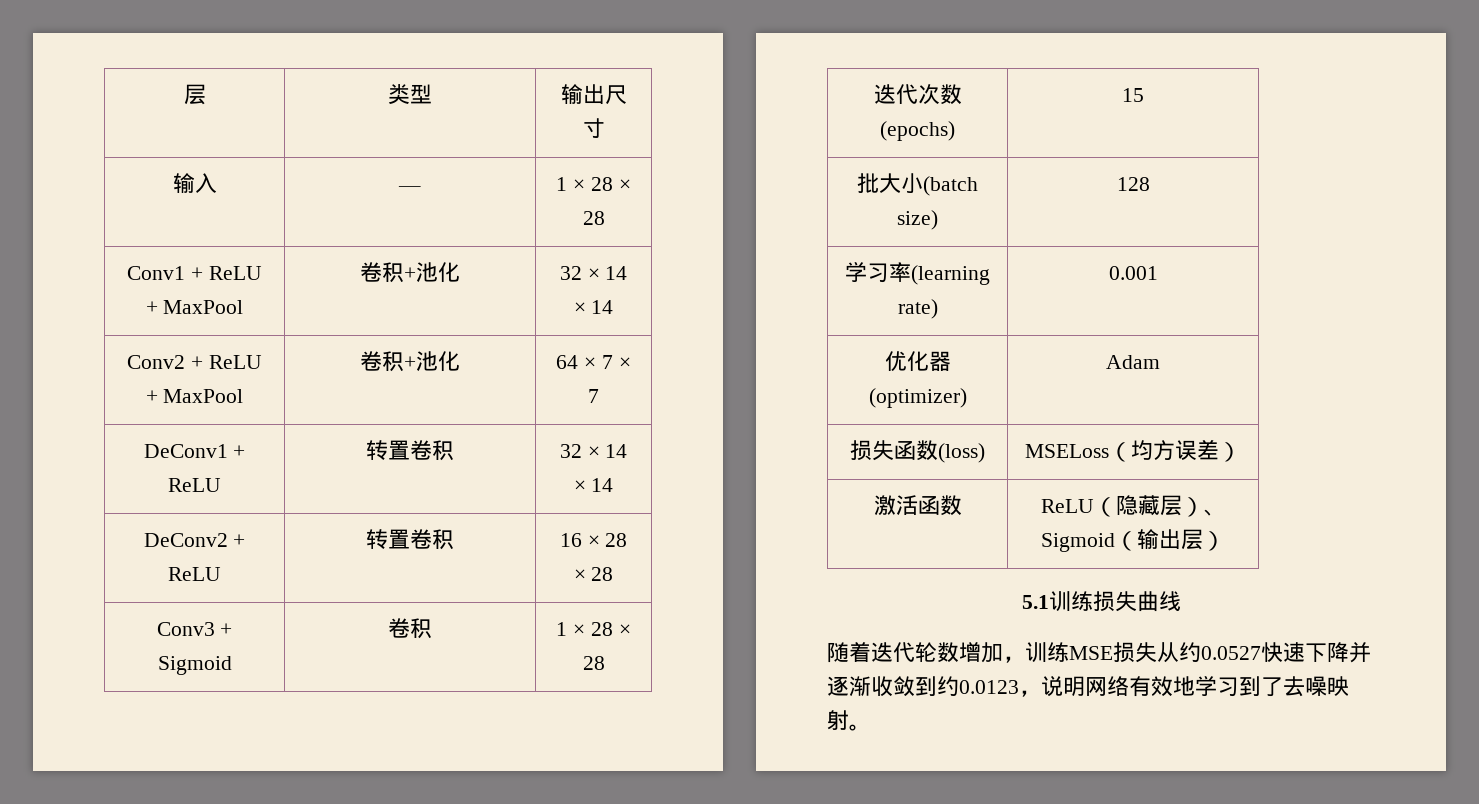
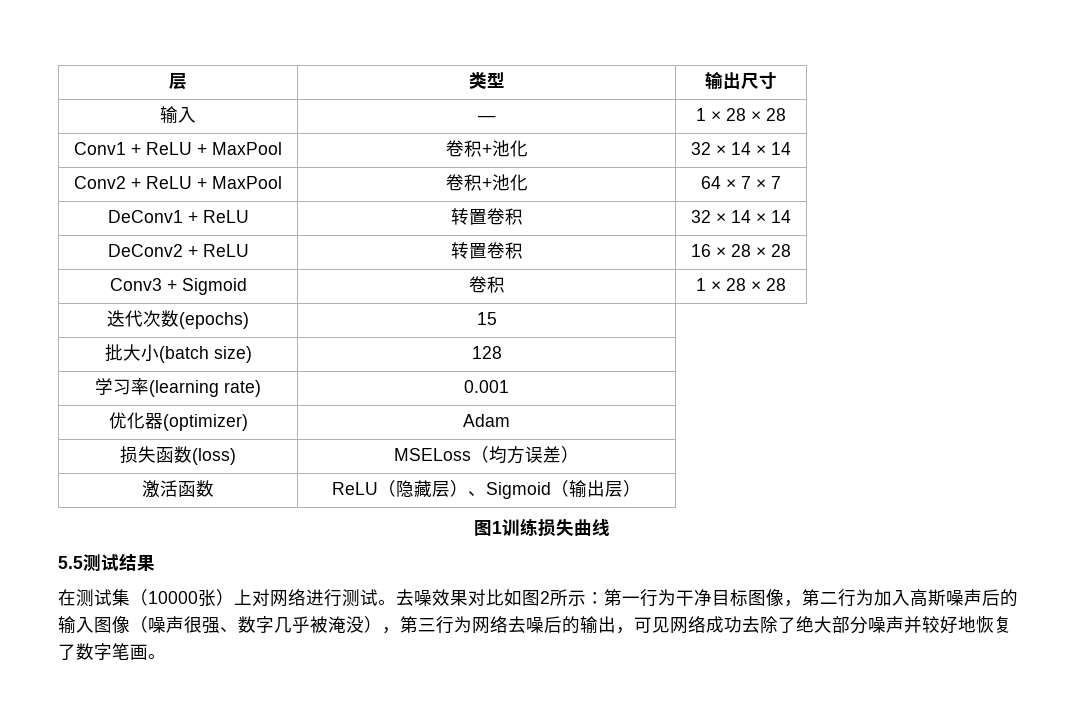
[1021,595,1049,609] 5.1 -> [473,520,502,536] 图1
[827,642,1371,663] [827,676,1349,697] [827,710,849,730] 随着迭代轮数增加，训练MSE损失从约0.0527快速下降并逐渐收敛到约0.0123，说明网络有效地学习到了去噪映射 -> [58,553,155,571] [58,589,1018,607] [58,616,1012,634] [58,643,148,660] 5.5测试结果 // 在测试集（10000张）上对网络进行测试。去噪效果对比如图2所示：第一行为干净目标图像，第二行为加入高斯噪声后的输入图像（噪声很强、数字几乎被淹没），第三行为网络去噪后的输出，可见网络成功去除了绝大部分噪声并较好地恢复了数字笔画

